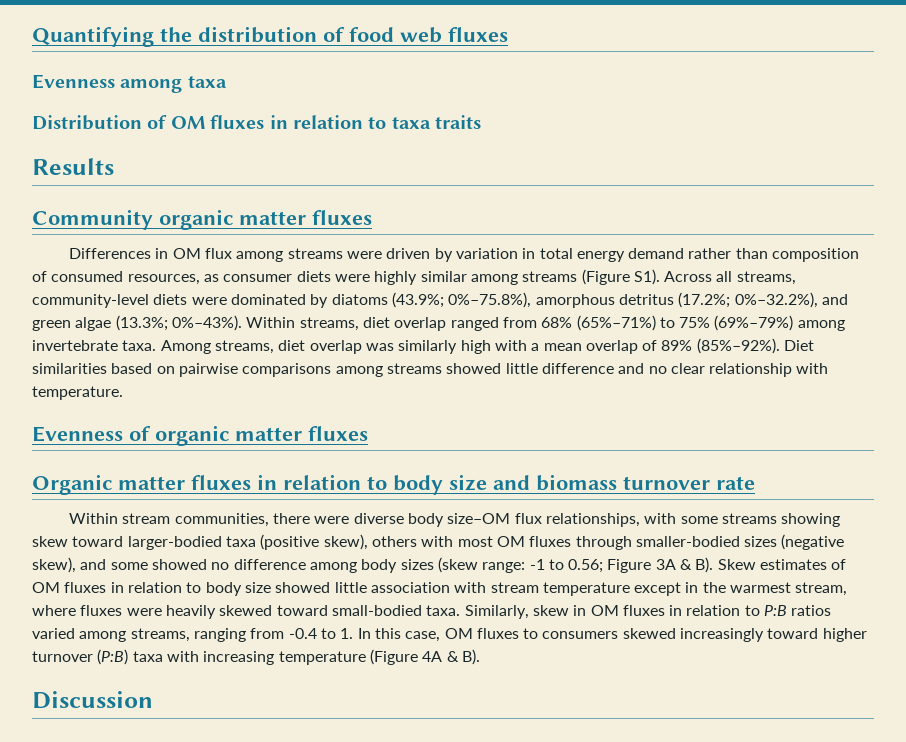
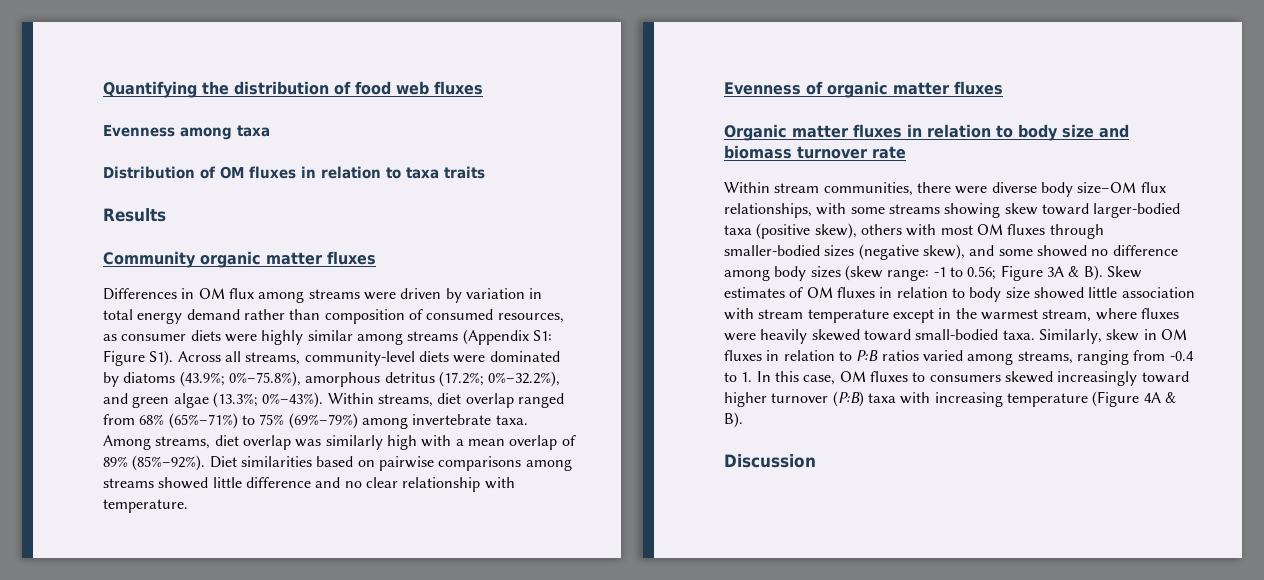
[581,269,630,285] (Figure -> [462,329,552,345] [103,350,145,366] (Appendix S1: Figure

